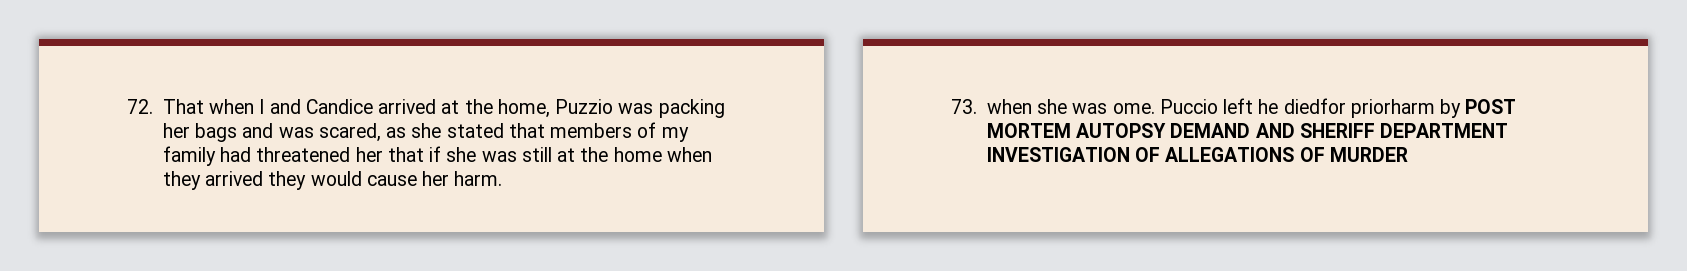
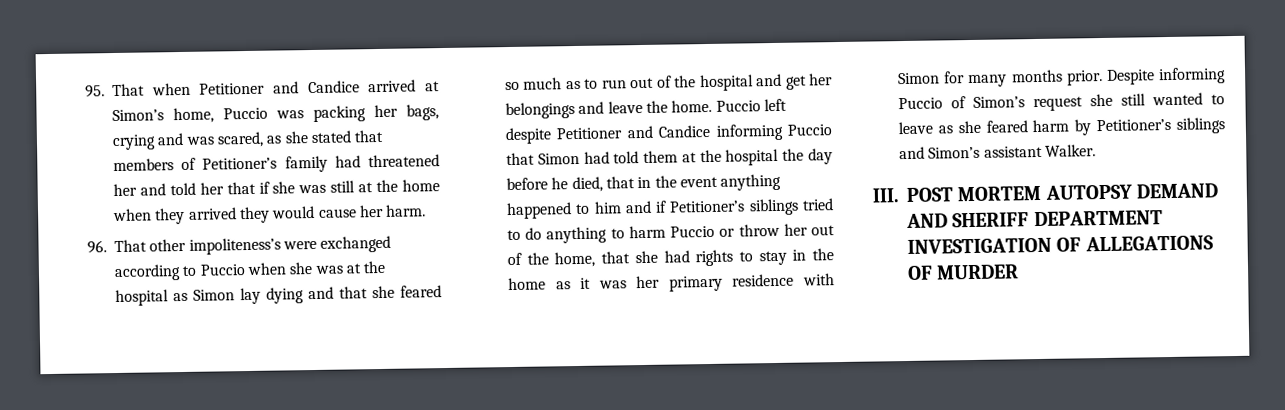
[127,99,153,114] 72. -> [85,85,105,98] 95.
[259,99,265,114] I -> [199,82,266,95] Petitioner
[464,99,614,118] the home, Puzzio -> [112,107,268,124] Simon’s home, Puccio
[195,123,238,142] bags -> [406,104,439,121] [112,134,156,151] bags, crying
[661,127,689,142] my -> [202,157,278,170] Petitioner’s
(383, 154) none -> [139,182,224,196] and told her
[951,98,1462,118] 73. when she was ome. Puccio left he diedfor priorharm by -> [87,235,392,255] [114,260,387,282] [115,285,442,307] [505,73,833,92] [505,98,787,120] [505,123,832,145] [506,148,833,166] [506,173,782,193] [506,198,834,220] [507,223,835,244] [507,248,834,268] [508,273,835,292] [898,67,1226,88] [898,92,1225,112] [898,117,1225,136] [899,144,1096,160] [872,188,899,203] 96. That other impoliteness’s were exchanged according to Puccio when she was at the hospital as Simon lay dying and that she feared so much as to run out of the hospital and get her belongings and leave the home. Puccio left despite Petitioner and Candice informing Puccio that Simon had told them at the hospital the day before he died, that in the event anything happened to him and if Petitioner’s siblings tried to do anything to harm Puccio or throw her out of the home, that she had rights to stay in the home as it was her primary residence with Simon for many months prior. Despite informing Puccio of Simon’s request she still wanted to leave as she feared harm by Petitioner’s siblings and Simon’s assistant Walker. // III.

